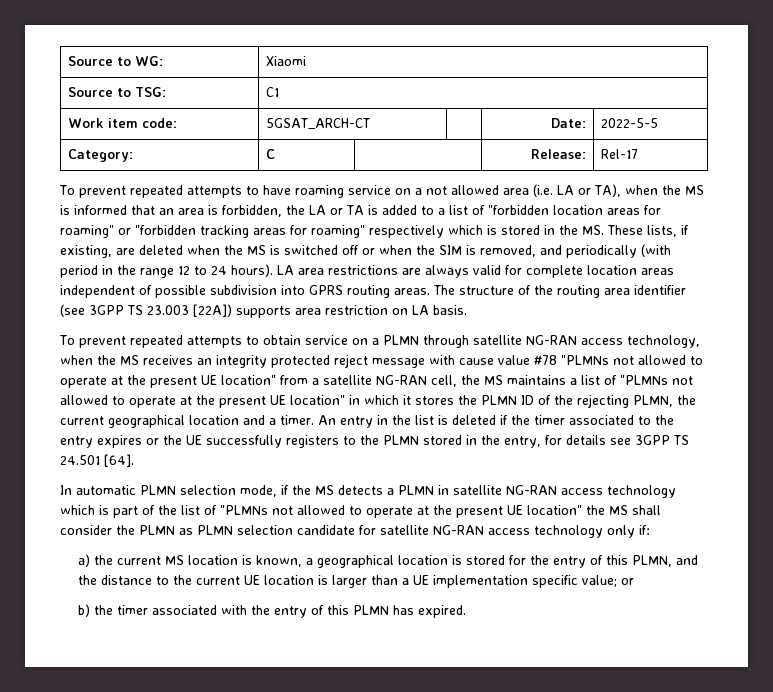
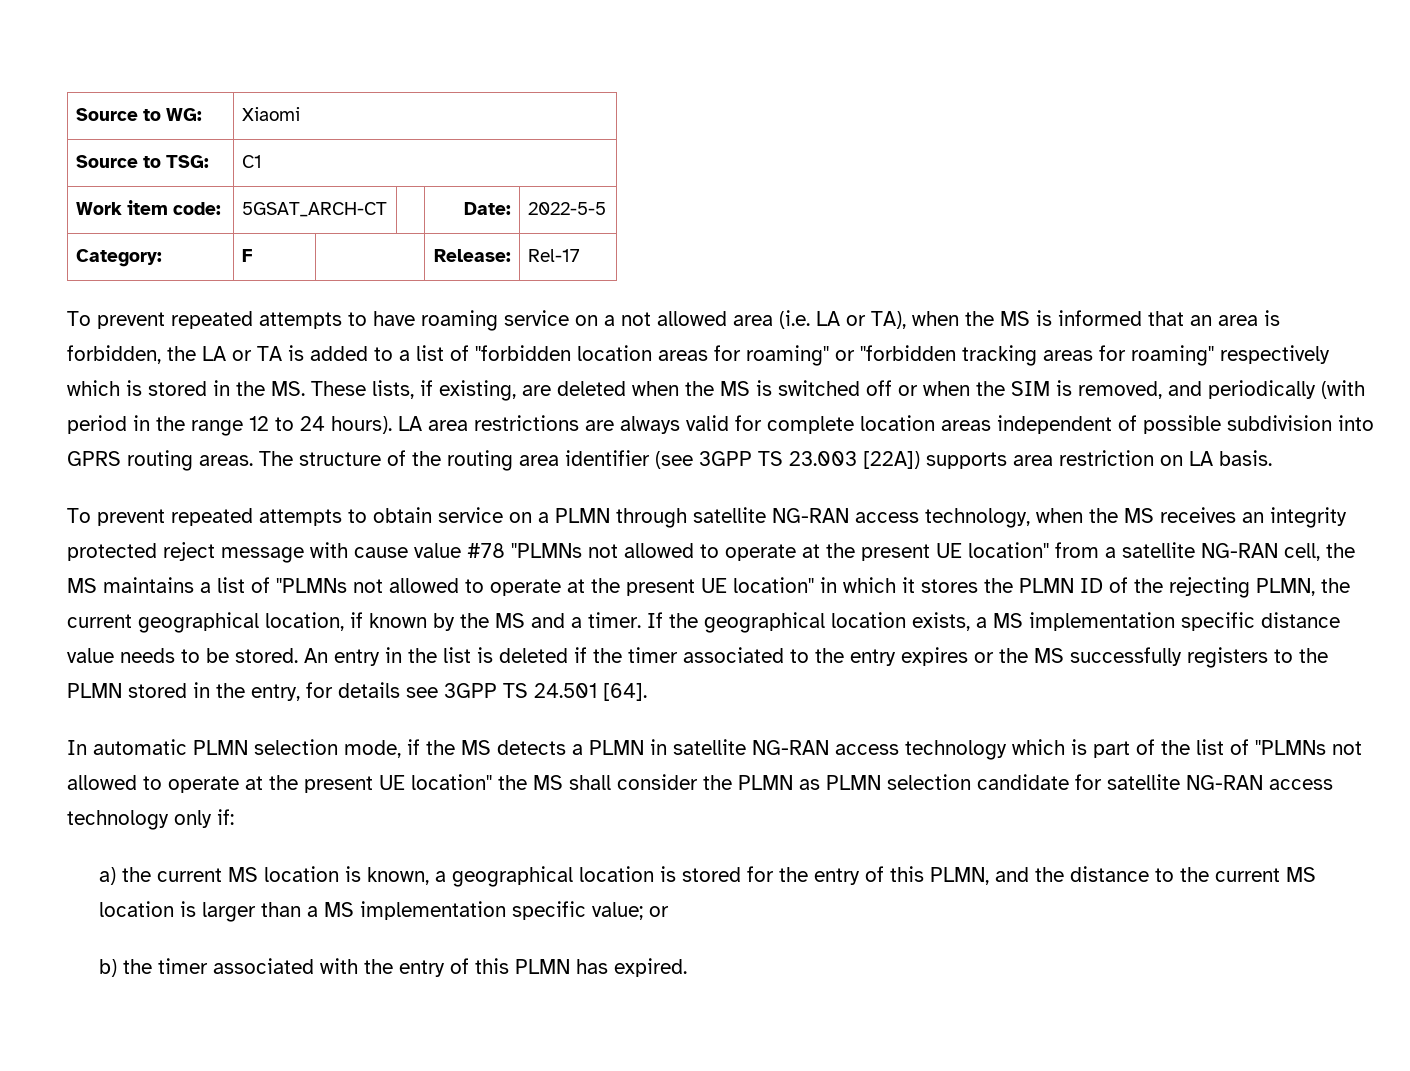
[265,149,275,159] C -> [241,249,252,262] F
[189,415,314,425] location and a timer. -> [265,612,1340,633] [67,648,298,663] location, if known by the MS and a timer. If the geographical location exists, a MS implementation specific distance value needs to be stored.
[186,435,202,445] UE -> [1034,648,1064,663] MS
[243,575,260,585] UE -> [1285,867,1316,882] MS
[412,575,429,585] UE -> [323,902,354,917] MS

